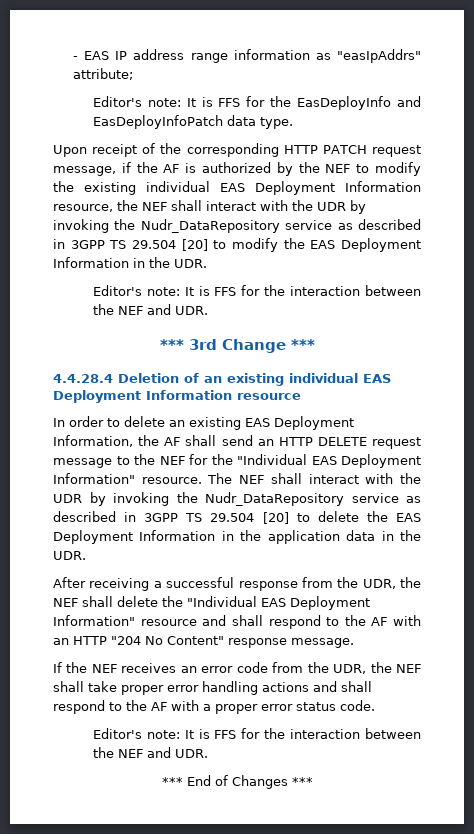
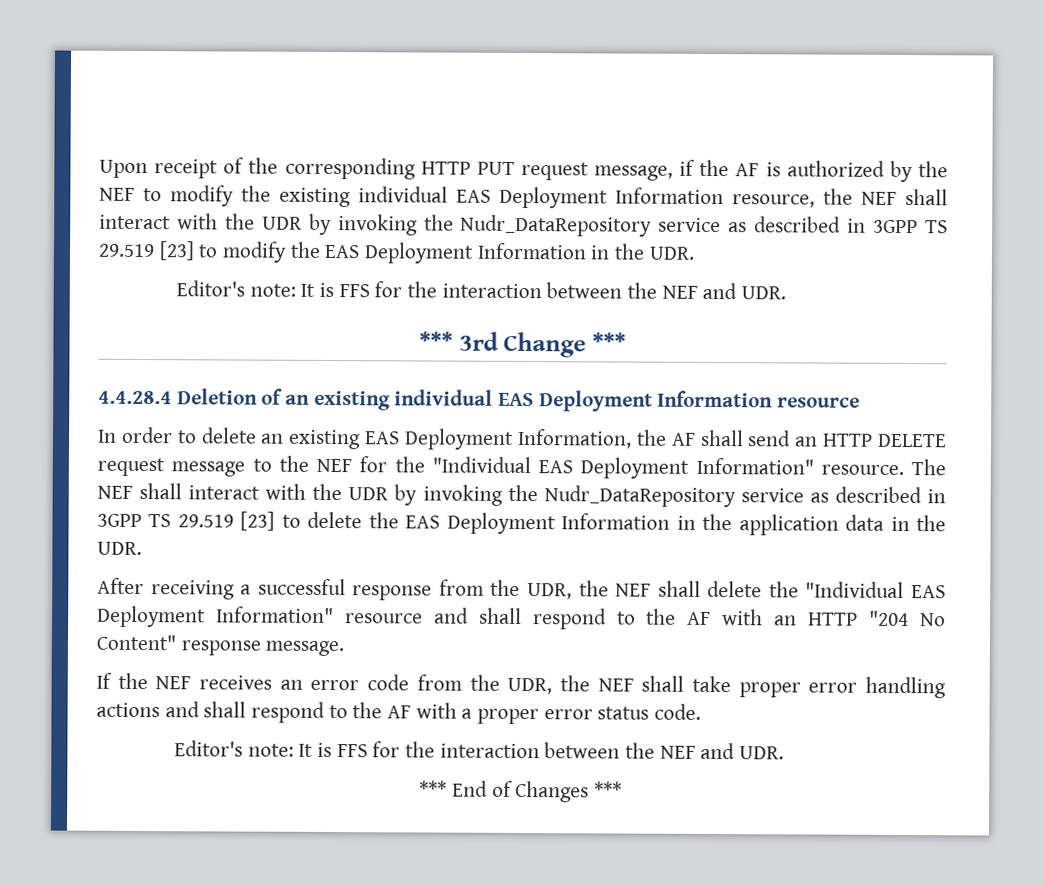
[72,49,421,63] [72,68,133,80] [92,96,421,110] [92,115,293,129] - EAS IP address range information as "easIpAddrs" attribute; // Editor's note: It is FFS for the EasDeployInfo and EasDeployInfoPatch data type. // -> (99, 169) none
[322,145,367,154] PATCH -> [476,161,515,175] PUT
[132,239,208,251] 29.504 [20] -> [98,241,195,261] 29.519 [23]
[210,512,289,524] 29.504 [20] -> [177,511,276,531] 29.519 [23]

